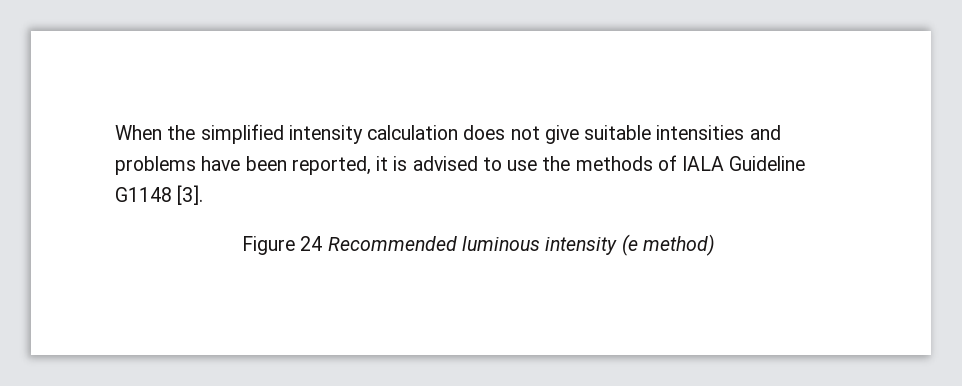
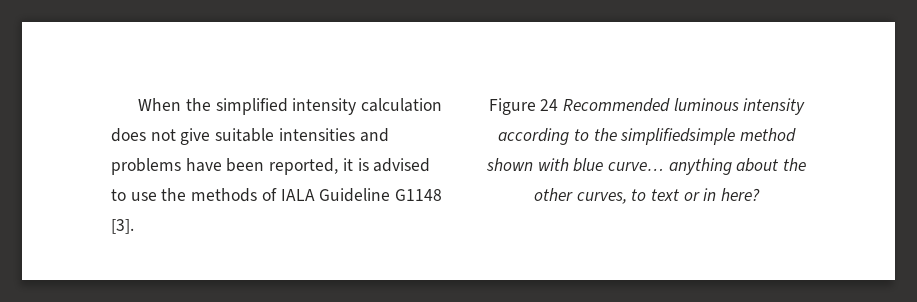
[621,234,715,256] (e method) -> [498,128,796,145] [485,158,807,175] [533,188,761,204] according to the simplifiedsimple method shown with blue curve… anything about the other curves, to text or in here?

